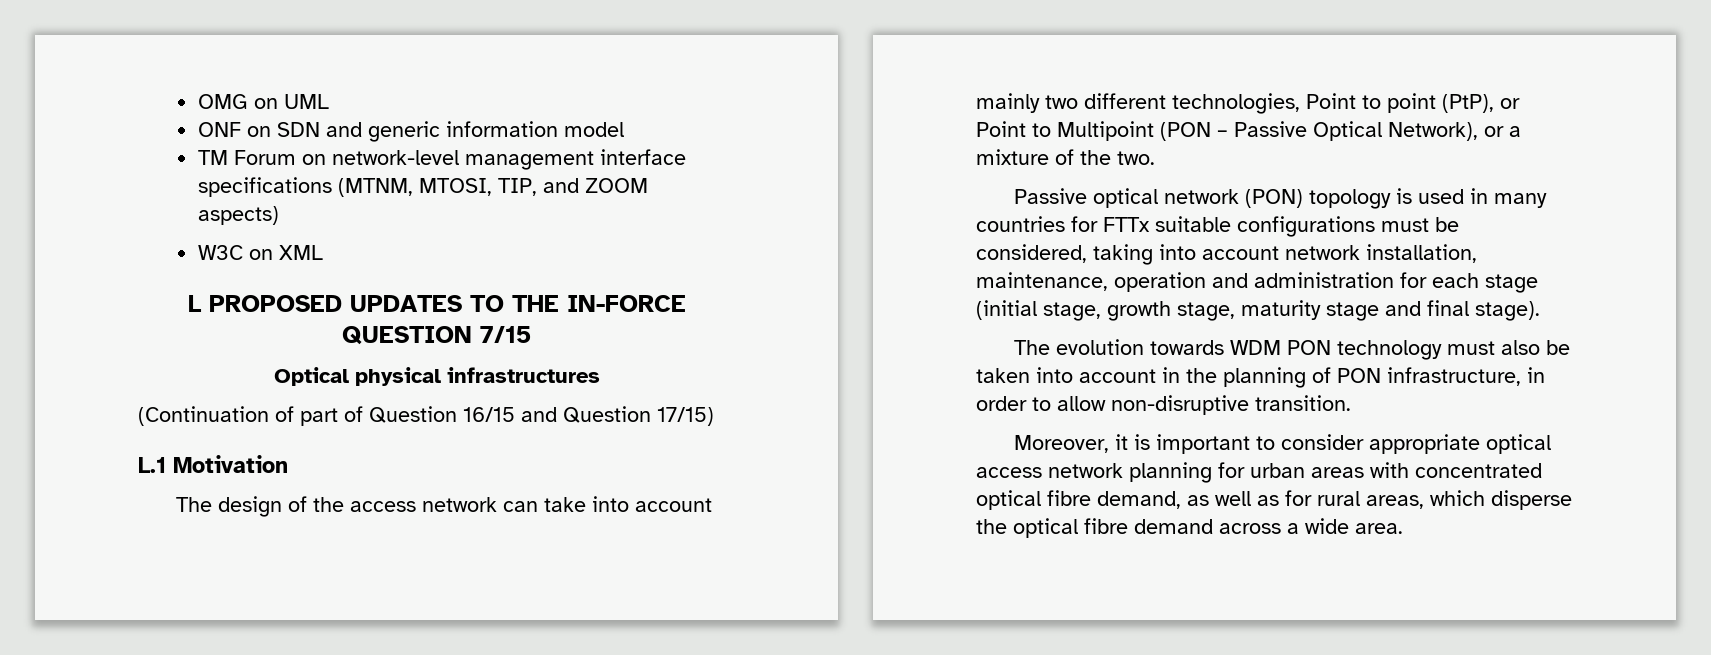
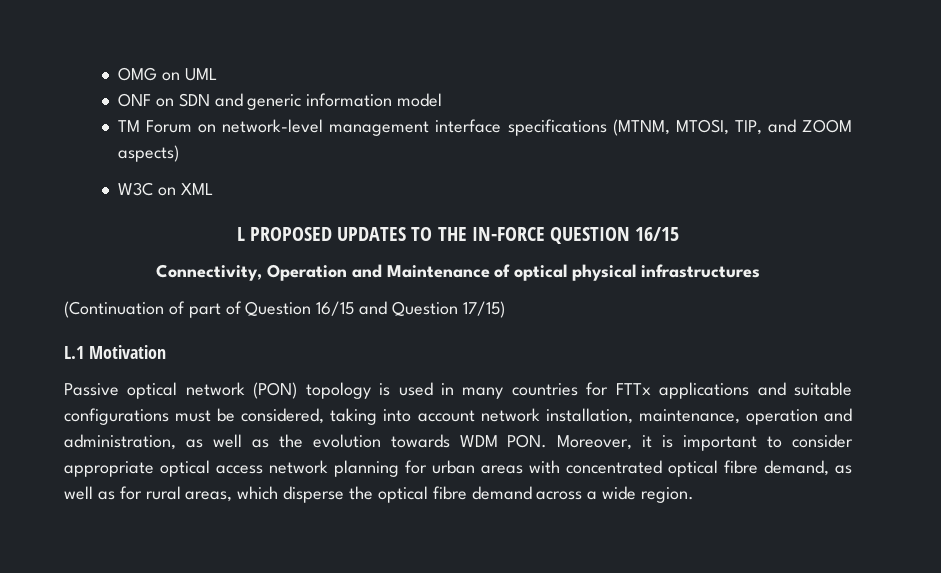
[480,326,531,343] [273,367,349,386] 7/15 // Optical -> [635,227,680,241] [155,264,568,281] 16/15 // Connectivity, Operation and Maintenance of optical
[175,496,712,517] [976,93,1520,114] [976,121,1521,141] [976,149,1155,165] // The design of the access network can take into account mainly two different technologies, Point to point (PtP), or Point to Multipoint (PON – Passive Optical Network), or a mixture of the two. -> (166, 352) none
(1150, 224) none -> [659,382,786,399] applications and
[1254,272,1538,293] [976,300,1540,321] [1013,339,1570,360] [976,367,1545,388] [976,395,1351,415] administration for each stage (initial stage, growth stage, maturity stage and final stage). // The evolution towards WDM PON technology must also be taken into account in the planning of PON infrastructure, in order to allow non-disruptive transition. // -> [64,434,548,450] administration, as well as the evolution towards WDM PON.
[1355,523,1403,534] area. -> [641,487,695,503] region.

